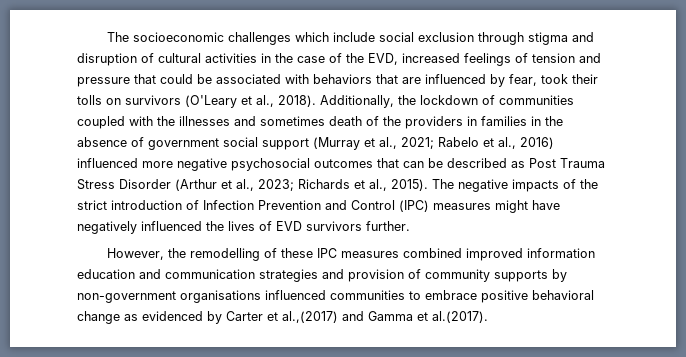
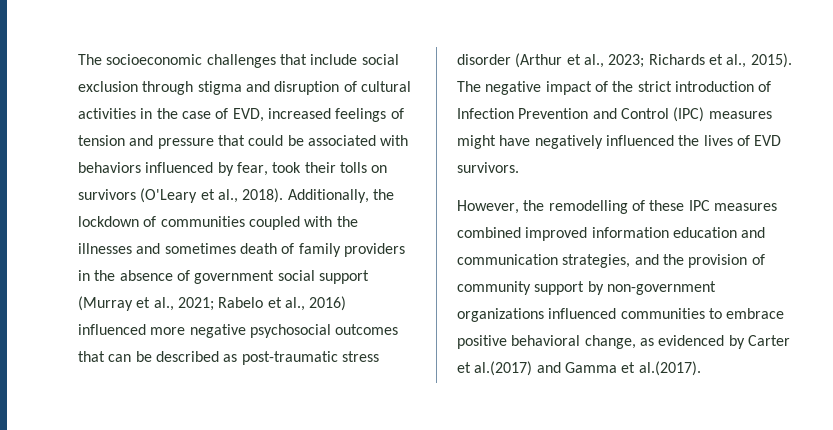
[295,32,330,42] which -> [279,54,307,65] that
[346,53,364,63] the -> (229, 113) none
[376,74,421,84] that are -> (141, 167) none
[383,116,401,126] the -> [298,243,341,257] family
[481,116,541,126] families in -> (90, 275) none
[529,158,605,168] [77,179,171,190] Post Trauma Stress Disorder -> [241,351,379,365] [457,54,511,65] post-traumatic stress disorder
[512,179,559,192] impacts -> [545,81,592,95] impact
[306,221,410,231] survivors further. -> [457,162,519,173] survivors.
[259,269,344,282] strategies and -> [562,254,684,268] strategies, and the
[494,270,548,282] supports -> [534,281,585,295] support
[180,290,261,303] organisations -> [457,308,544,322] organizations
[77,311,120,324] change -> [584,335,636,349] change,
[282,311,338,323] al.,(2017) -> [474,361,533,376] al.(2017)

